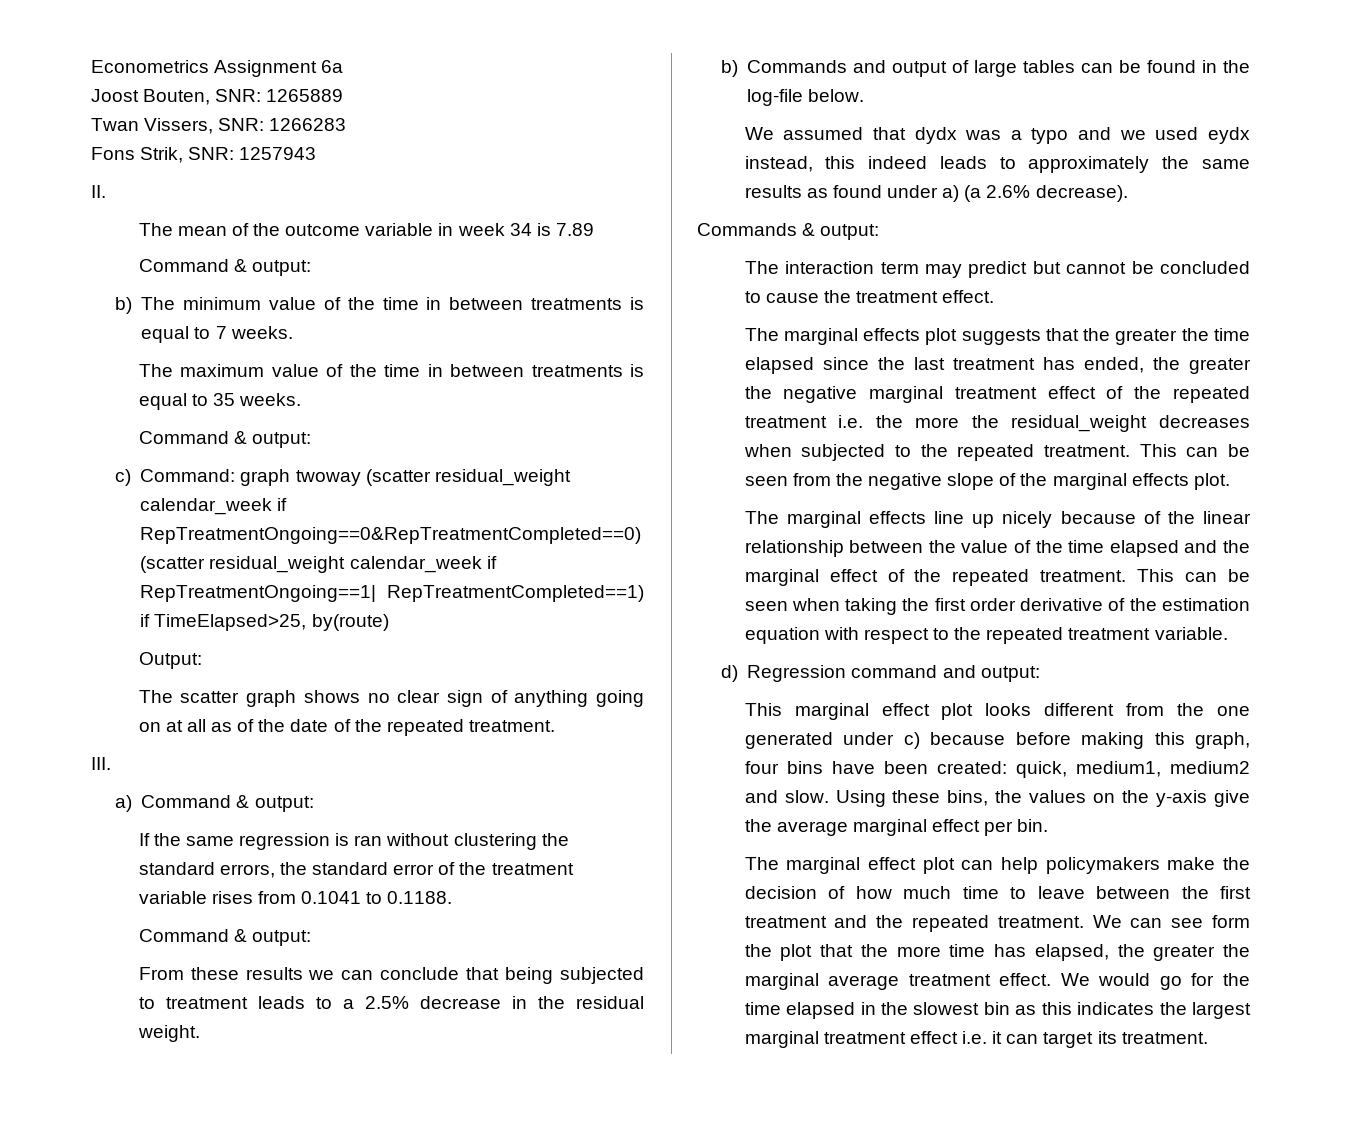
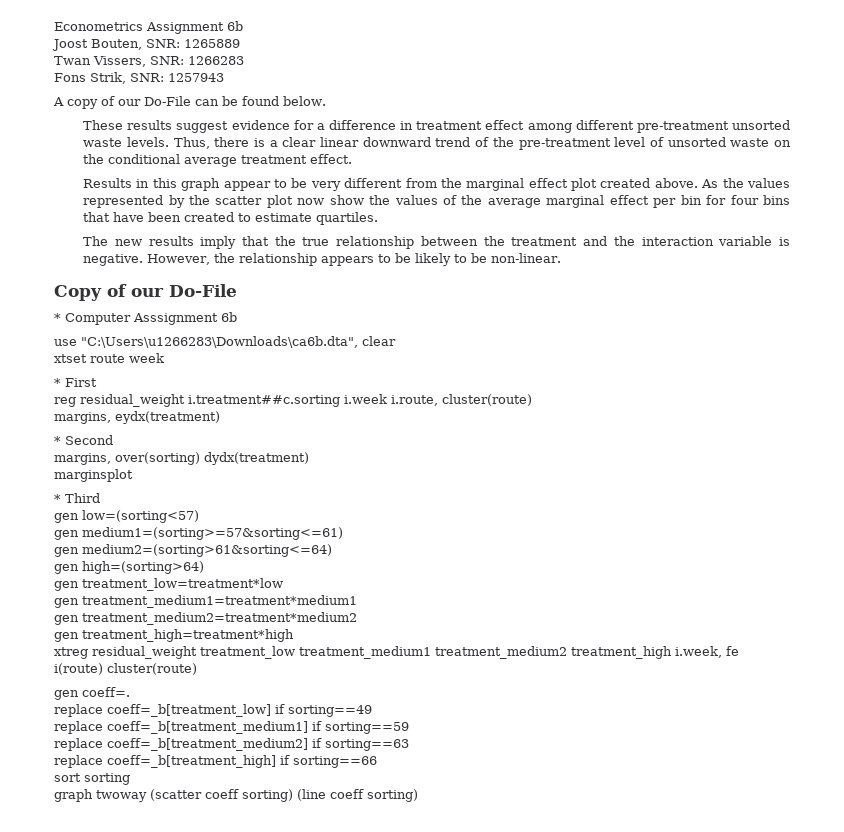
[321,60,344,73] 6a -> [227,21,243,31] 6b
[91,185,106,198] [138,223,594,236] [138,259,311,276] [114,297,644,314] [141,326,293,343] [138,364,644,377] [138,393,302,410] [138,431,311,448] [114,469,571,486] [140,498,288,515] [140,527,642,544] [140,556,497,573] [140,585,644,602] [140,614,389,631] [138,652,202,669] [138,690,644,707] [138,719,555,736] [91,757,111,770] [114,795,314,812] [138,833,569,850] [138,862,574,878] [138,891,453,904] [138,929,311,946] [138,967,644,984] [138,996,645,1009] [137,1025,200,1042] [720,60,1250,77] [747,89,865,106] [744,127,1250,144] [744,156,1250,173] [744,185,1128,202] [697,223,880,240] [744,261,1250,278] [744,290,995,303] [744,328,1250,345] [744,357,1251,374] [744,386,1250,403] [744,415,1250,432] [743,444,1250,461] [744,473,1230,490] [744,511,1251,528] [744,540,1250,557] [744,569,1250,586] [744,598,1250,615] [744,627,1228,644] [720,665,1040,682] [744,703,1250,720] [744,732,1250,749] [744,761,1250,778] [744,790,1250,807] II. // The mean of the outcome variable in week 34 is 7.89 // Command & output: // b) The minimum value of the time in between treatments is equal to 7 weeks. // The maximum value of the time in between treatments is equal to 35 weeks. // Command & output: // c) Command: graph twoway (scatter residual_weight calendar_week if RepTreatmentOngoing==0&RepTreatmentCompleted==0) (scatter residual_weight calendar_week if RepTreatmentOngoing==1| RepTreatmentCompleted==1) if TimeElapsed>25, by(route) // Output: // The scatter graph shows no clear sign of anything going on at all as of the date of the repeated treatment. // III. // a) Command & output: // If the same regression is ran without clustering the standard errors, the standard error of the treatment variable rises from 0.1041 to 0.1188. // Command & output: // From these results we can conclude that being subjected to treatment leads to a 2.5% decrease in the residual weight. // b) Commands and output of large tables can be found in the log-file below. // We assumed that dydx was a typo and we used eydx instead, this indeed leads to approximately the same results as found under a) (a 2.6% decrease). // Commands & output: // The interaction term may predict but cannot be concluded to cause the treatment effect. // The marginal effects plot suggests that the greater the time elapsed since the last treatment has ended, the greater the negative marginal treatment effect of the repeated treatment i.e. the more the residual_weight decreases when subjected to the repeated treatment. This can be seen from the negative slope of the marginal effects plot. // The marginal effects line up nicely because of the linear relationship between the value of the time elapsed and the marginal effect of the repeated treatment. This can be seen when taking the first order derivative of the estimation equation with respect to the repeated treatment variable. // d) Regression command and output: // This marginal effect plot looks different from the one generated under c) because before making this graph, four bins have been created: quick, medium1, medium2 and slow. Using these bins, the values on the y-axis give -> [53,96,326,109] [83,120,790,133] [83,137,792,150] [83,154,353,167] [83,178,791,191] [83,195,458,208] A copy of our Do-File can be found below. // These results suggest evidence for a difference in treatment effect among different pre-treatment unsorted waste levels. Thus, there is a clear linear downward trend of the pre-treatment level of unsorted waste on the conditional average treatment effect. // Results in this graph appear to be very different from the marginal effect plot created above. As the values represented by the scatter plot now show the values of
[1017,819,1049,832] [744,857,1250,874] [744,886,1251,899] bin. // The marginal effect plot can help policymakers make the decision of how much time to leave between the first -> [680,195,791,205] [83,212,379,225] [83,236,505,249] bin for four bins that have been created to estimate quartiles. // The new results imply that the true relationship between the
[912,915,1250,932] [744,944,1250,961] [744,973,1250,990] [744,1002,1251,1019] [744,1031,1208,1048] repeated treatment. We can see form the plot that the more time has elapsed, the greater the marginal average treatment effect. We would go for the time elapsed in the slowest bin as this indicates the largest marginal treatment effect i.e. it can target its treatment. -> [641,236,791,246] [83,253,562,266] [54,284,237,301] [54,312,237,325] [54,336,396,348] [54,353,164,363] [54,378,97,387] [54,394,532,407] [54,411,220,424] [54,435,113,445] [54,452,309,465] [54,469,133,482] [54,493,100,503] [54,510,199,523] [54,527,343,540] [54,544,332,557] [54,561,204,574] [54,578,283,591] [54,595,357,608] [54,612,357,625] [54,629,294,642] [54,646,739,659] [54,663,197,675] [54,687,130,700] [54,704,372,717] [54,721,409,734] [54,738,409,751] [54,755,377,768] [54,773,130,785] [54,789,418,802] interaction variable is negative. However, the relationship appears to be likely to be non-linear. // Copy of our Do-File // * Computer Asssignment 6b // use "C:\Users\u1266283\Downloads\ca6b.dta", clear // xtset route week // * First // reg residual_weight i.treatment##c.sorting i.week i.route, cluster(route) // margins, eydx(treatment) // * Second // margins, over(sorting) dydx(treatment) // marginsplot // * Third // gen low=(sorting<57) // gen medium1=(sorting>=57&sorting<=61) // gen medium2=(sorting>61&sorting<=64) // gen high=(sorting>64) // gen treatment_low=treatment*low // gen treatment_medium1=treatment*medium1 // gen treatment_medium2=treatment*medium2 // gen treatment_high=treatment*high // xtreg residual_weight treatment_low treatment_medium1 treatment_medium2 treatment_high i.week, fe i(route) cluster(route) // gen coeff=. // replace coeff=_b[treatment_low] if sorting==49 // replace coeff=_b[treatment_medium1] if sorting==59 // replace coeff=_b[treatment_medium2] if sorting==63 // replace coeff=_b[treatment_high] if sorting==66 // sort sorting // graph twoway (scatter coeff sorting) (line coeff sorting)

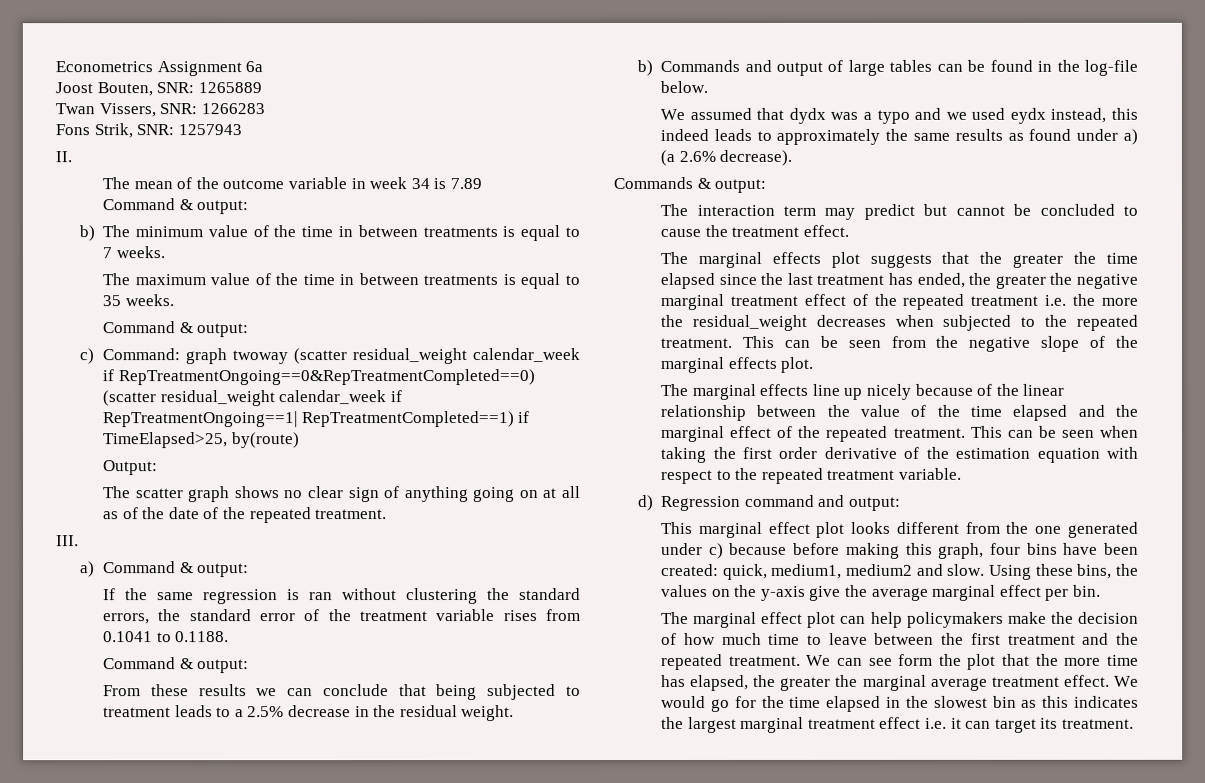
[227,21,243,31] 6b -> [245,61,264,73] 6a
[53,96,326,109] [83,120,790,133] [83,137,792,150] [83,154,353,167] [83,178,791,191] [83,195,458,208] A copy of our Do-File can be found below. // These results suggest evidence for a difference in treatment effect among different pre-treatment unsorted waste levels. Thus, there is a clear linear downward trend of the pre-treatment level of unsorted waste on the conditional average treatment effect. // Results in this graph appear to be very different from the marginal effect plot created above. As the values represented by the scatter plot now show the values of -> [55,151,72,163] [102,177,482,190] [102,198,249,215] [78,225,581,242] [102,246,165,259] [102,273,580,290] [102,294,174,307] [102,321,249,338] [78,348,580,365] [102,369,535,386] [102,390,403,407] [103,411,531,428] [103,432,300,449] [103,460,159,476] [103,486,581,503] [103,507,388,524] [56,535,79,547] [79,561,250,578] [103,588,581,605] [103,609,581,625] [103,631,230,643] [103,657,250,674] [103,684,582,701] [103,705,515,722] [636,59,1138,76] [660,80,709,93] [660,107,1138,124] [660,128,1138,145] [660,149,793,166] [613,176,767,193] [660,203,1138,220] [660,224,849,237] [660,251,1138,268] [660,272,1138,289] [660,293,1138,310] [660,314,1138,331] [660,335,1138,352] [660,356,814,373] [660,383,1066,400] [661,404,1139,421] [661,425,1139,442] [661,446,1139,463] [661,467,963,484] [637,494,901,511] [661,521,1139,538] [661,542,1139,559] [661,563,1139,580] [661,584,842,601] II. // The mean of the outcome variable in week 34 is 7.89 // Command & output: // b) The minimum value of the time in between treatments is equal to 7 weeks. // The maximum value of the time in between treatments is equal to 35 weeks. // Command & output: // c) Command: graph twoway (scatter residual_weight calendar_week if RepTreatmentOngoing==0&RepTreatmentCompleted==0) (scatter residual_weight calendar_week if RepTreatmentOngoing==1| RepTreatmentCompleted==1) if TimeElapsed>25, by(route) // Output: // The scatter graph shows no clear sign of anything going on at all as of the date of the repeated treatment. // III. // a) Command & output: // If the same regression is ran without clustering the standard errors, the standard error of the treatment variable rises from 0.1041 to 0.1188. // Command & output: // From these results we can conclude that being subjected to treatment leads to a 2.5% decrease in the residual weight. // b) Commands and output of large tables can be found in the log-file below. // We assumed that dydx was a typo and we used eydx instead, this indeed leads to approximately the same results as found under a) (a 2.6% decrease). // Commands & output: // The interaction term may predict but cannot be concluded to cause the treatment effect. // The marginal effects plot suggests that the greater the time elapsed since the last treatment has ended, the greater the negative marginal treatment effect of the repeated treatment i.e. the more the residual_weight decreases when subjected to the repeated treatment. This can be seen from the negative slope of the marginal effects plot. // The marginal effects line up nicely because of the linear relationship between the value of the time elapsed and the marginal effect of the repeated treatment. This can be seen when taking the first order derivative of the estimation equation with respect to the repeated treatment variable. // d) Regression command and output: // This marginal effect plot looks different from the one generated under c) because before making this graph, four bins have been created: quick, medium1, medium2 and slow. Using these bins, the values on the y-axis give
[680,195,791,205] [83,212,379,225] [83,236,505,249] bin for four bins that have been created to estimate quartiles. // The new results imply that the true relationship between the -> [1072,584,1101,597] [661,611,1139,628] [661,632,1001,645] bin. // The marginal effect plot can help policymakers make the decision of how much time to leave between the first
[641,236,791,246] [83,253,562,266] [54,284,237,301] [54,312,237,325] [54,336,396,348] [54,353,164,363] [54,378,97,387] [54,394,532,407] [54,411,220,424] [54,435,113,445] [54,452,309,465] [54,469,133,482] [54,493,100,503] [54,510,199,523] [54,527,343,540] [54,544,332,557] [54,561,204,574] [54,578,283,591] [54,595,357,608] [54,612,357,625] [54,629,294,642] [54,646,739,659] [54,663,197,675] [54,687,130,700] [54,704,372,717] [54,721,409,734] [54,738,409,751] [54,755,377,768] [54,773,130,785] [54,789,418,802] interaction variable is negative. However, the relationship appears to be likely to be non-linear. // Copy of our Do-File // * Computer Asssignment 6b // use "C:\Users\u1266283\Downloads\ca6b.dta", clear // xtset route week // * First // reg residual_weight i.treatment##c.sorting i.week i.route, cluster(route) // margins, eydx(treatment) // * Second // margins, over(sorting) dydx(treatment) // marginsplot // * Third // gen low=(sorting<57) // gen medium1=(sorting>=57&sorting<=61) // gen medium2=(sorting>61&sorting<=64) // gen high=(sorting>64) // gen treatment_low=treatment*low // gen treatment_medium1=treatment*medium1 // gen treatment_medium2=treatment*medium2 // gen treatment_high=treatment*high // xtreg residual_weight treatment_low treatment_medium1 treatment_medium2 treatment_high i.week, fe i(route) cluster(route) // gen coeff=. // replace coeff=_b[treatment_low] if sorting==49 // replace coeff=_b[treatment_medium1] if sorting==59 // replace coeff=_b[treatment_medium2] if sorting==63 // replace coeff=_b[treatment_high] if sorting==66 // sort sorting // graph twoway (scatter coeff sorting) (line coeff sorting) -> [661,653,1139,670] [661,674,1139,691] [661,695,1139,712] [661,716,1134,733] repeated treatment. We can see form the plot that the more time has elapsed, the greater the marginal average treatment effect. We would go for the time elapsed in the slowest bin as this indicates the largest marginal treatment effect i.e. it can target its treatment.

